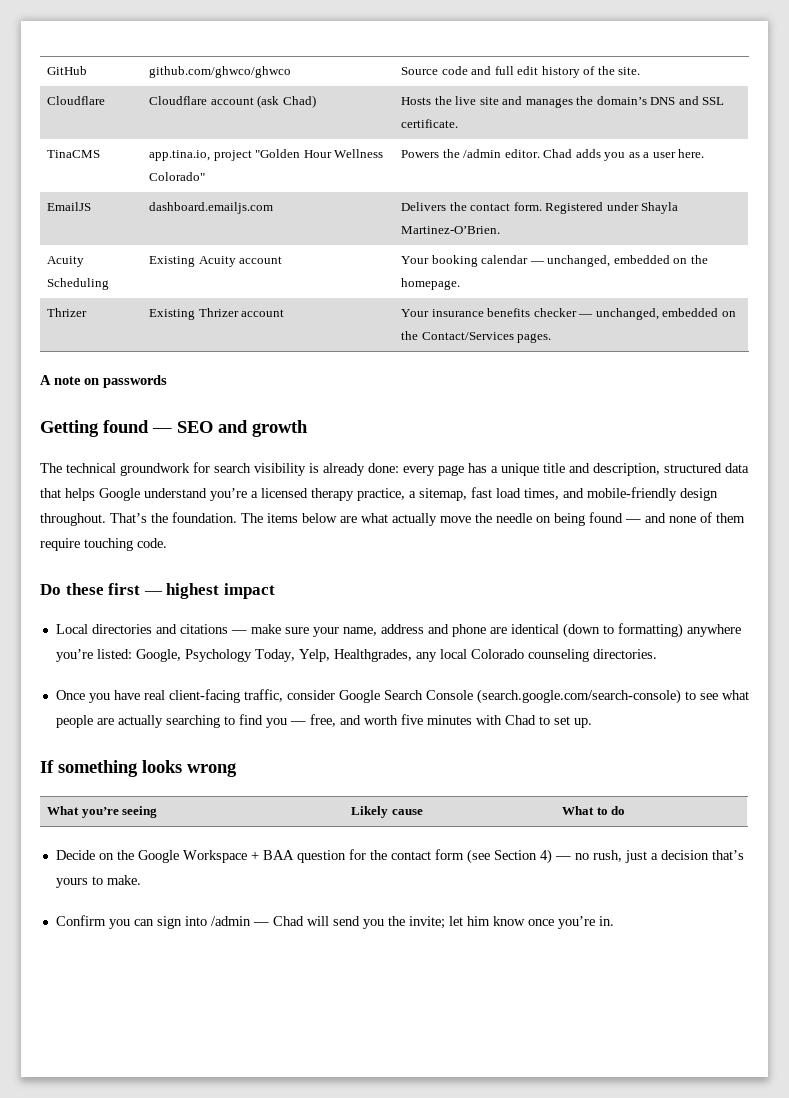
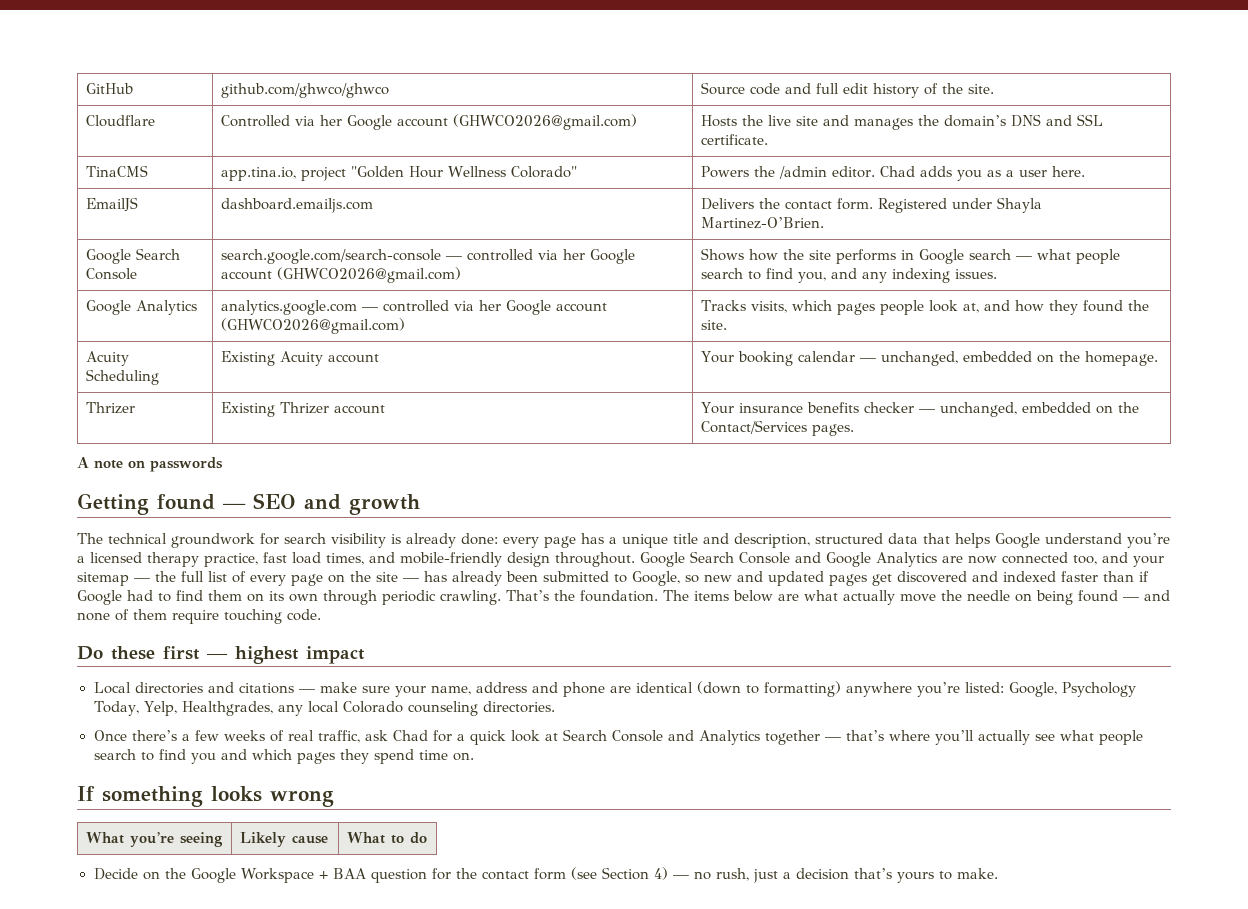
[149,95,316,108] Cloudflare account (ask Chad) -> [221,114,638,130] Controlled via her Google account (GHWCO2026@gmail.com)
(501, 230) none -> [86,248,181,264] [86,268,138,280] [221,249,636,264] [221,267,462,283] [701,248,1121,264] [701,268,998,283] [86,300,198,315] [221,300,608,315] [221,318,406,334] [701,300,1150,315] [701,320,728,330] // Google Search Console | search.google.com/search-console — controlled via her Google account (GHWCO2026@gmail.com) | Shows how the site performs in Google search — what people search to find you, and any indexing issues. // Google Analytics | analytics.google.com — controlled via her Google account (GHWCO2026@gmail.com) | Tracks visits, which pages people look at, and how they found the site.
[409,488,467,501] a sitemap, -> (258, 560) none
(106, 519) none -> [640,551,1164,567] [77,571,1149,586] [77,590,501,605] Google Search Console and Google Analytics are now connected too, and your sitemap — the full list of every page on the site — has already been submitted to Google, so new and updated pages get discovered and indexed faster than if Google had to find them on its own through periodic crawling.
[88,689,749,704] [55,714,592,728] you have real client-facing traffic, consider Google Search Console (search.google.com/search-console) to see what people are actually searching to find you — free, and worth five minutes with Chad to set up. -> [131,729,1143,745] [93,749,474,764] there’s a few weeks of real traffic, ask Chad for a quick look at Search Console and Analytics together — that’s where you’ll actually see what people search to find you and which pages they spend time on.
[55,915,614,929] // Confirm you can sign into /admin — Chad will send you the invite; let him know once you’re in. -> (999, 873) none

